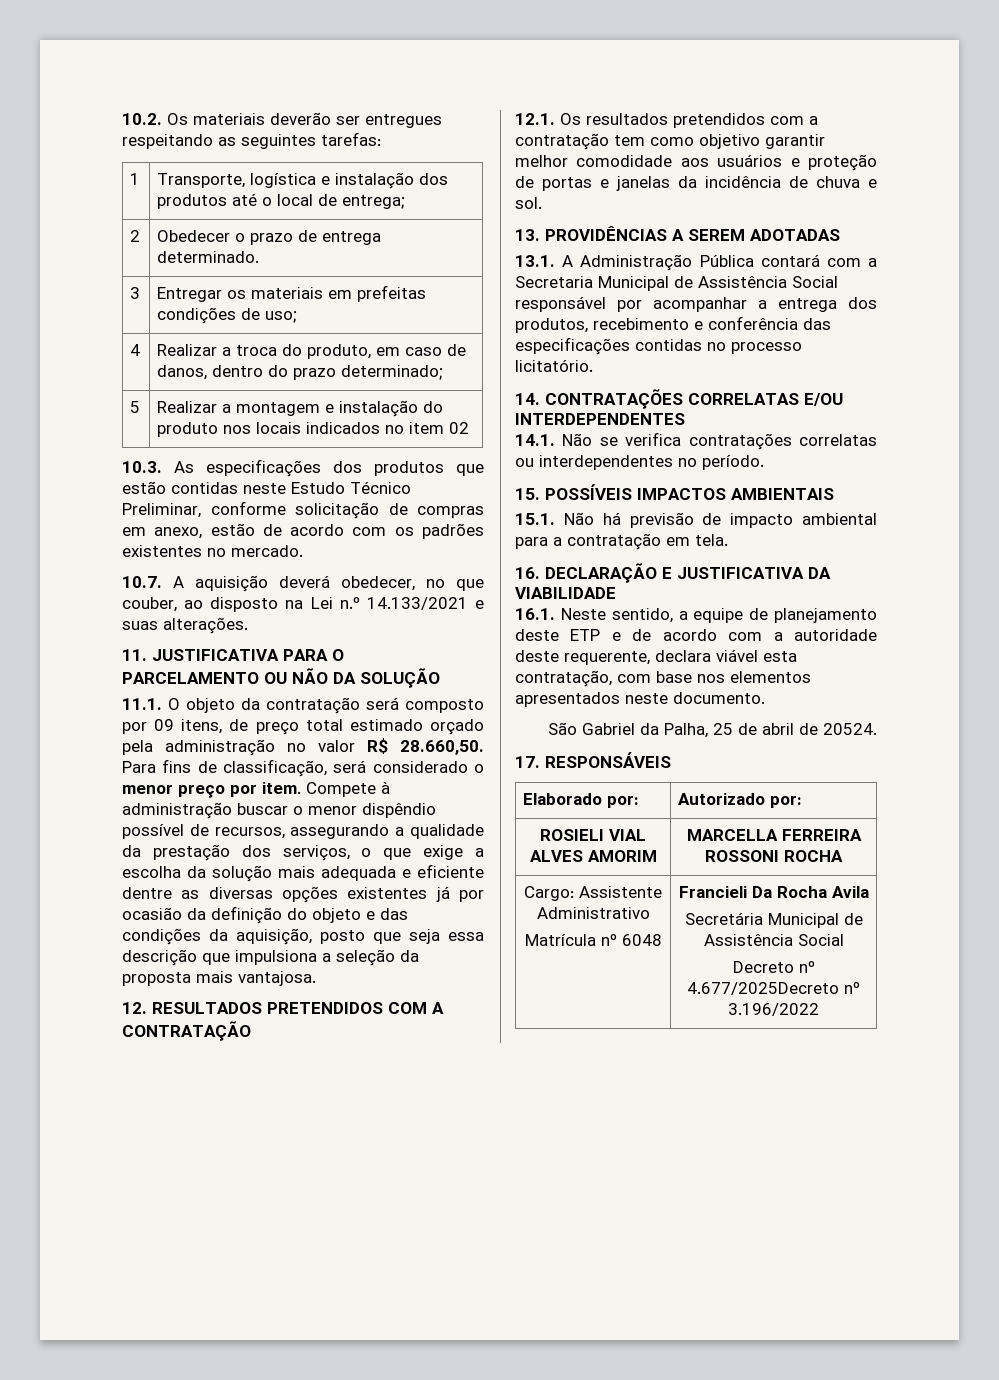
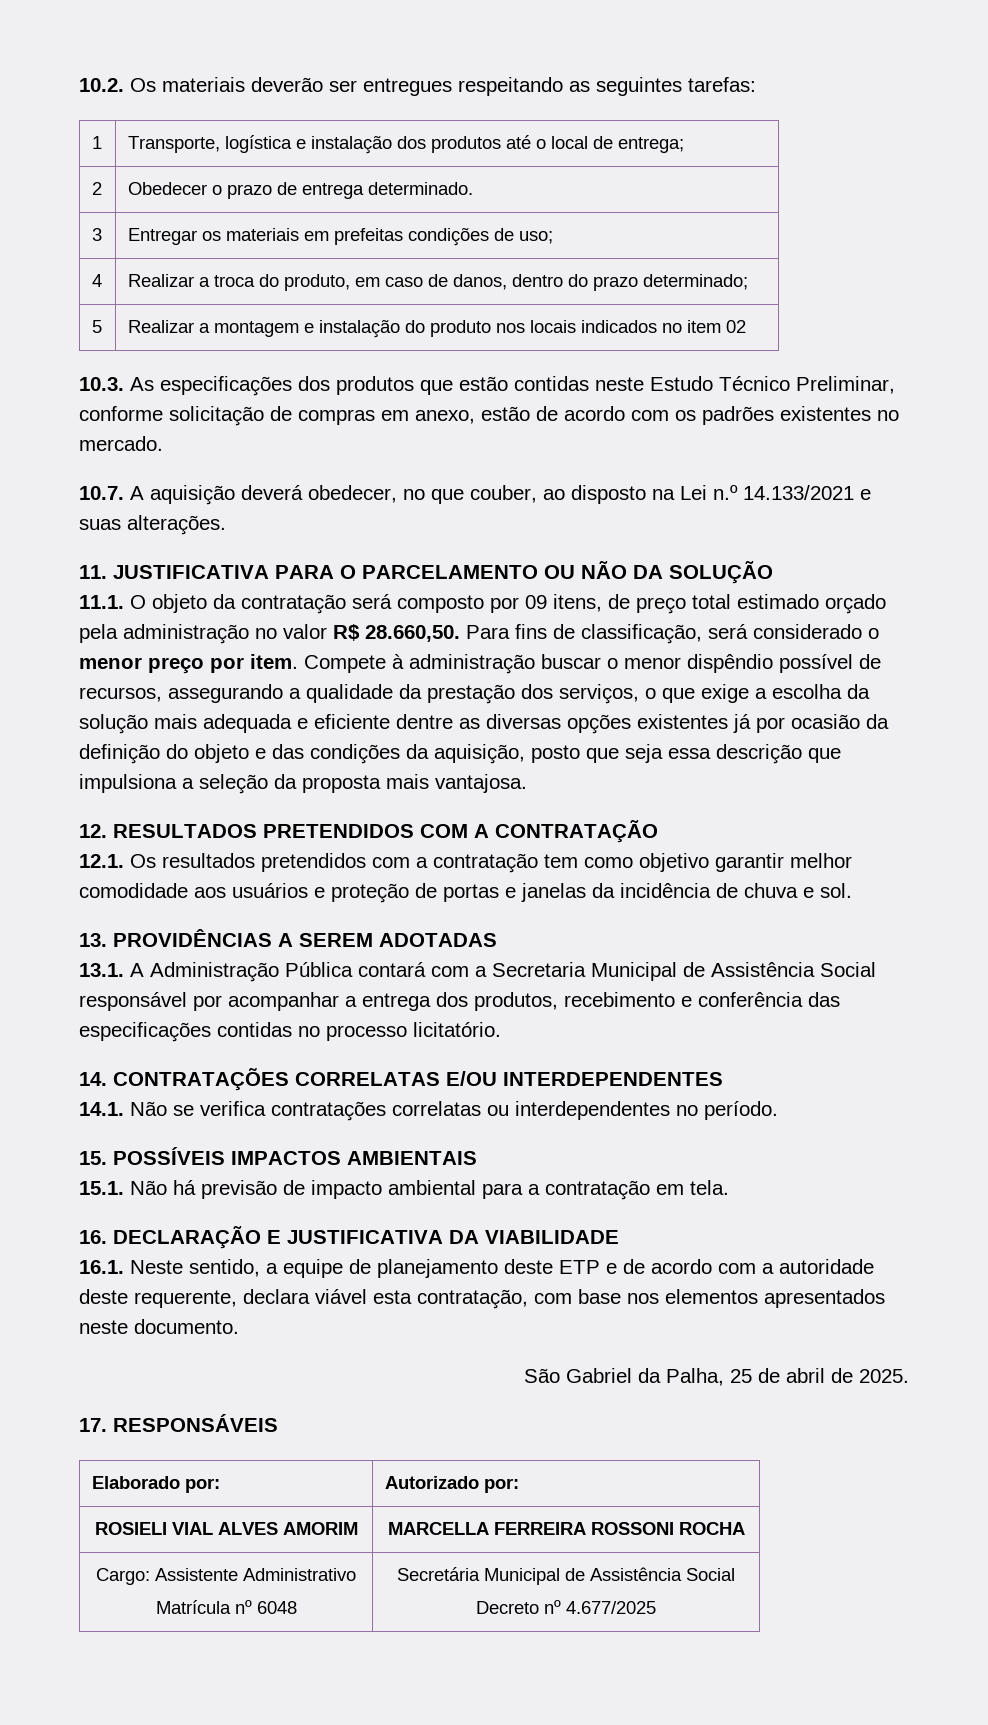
[823,723,877,735] 20524. -> [859,1369,909,1383] 2025.
[678,886,869,898] Francieli Da Rocha Avila // -> (297, 1607) none
[687,982,860,995] [728,1003,819,1016] 4.677/2025Decreto nº 3.196/2022 -> [566,1601,656,1614] 4.677/2025

